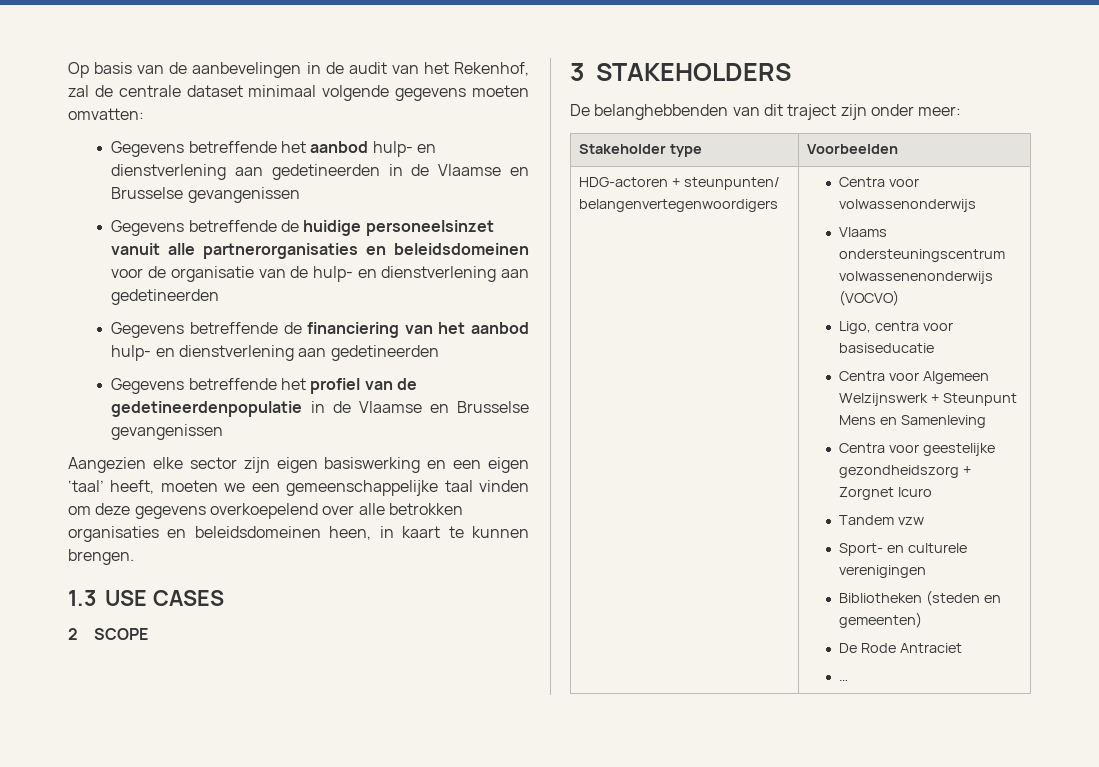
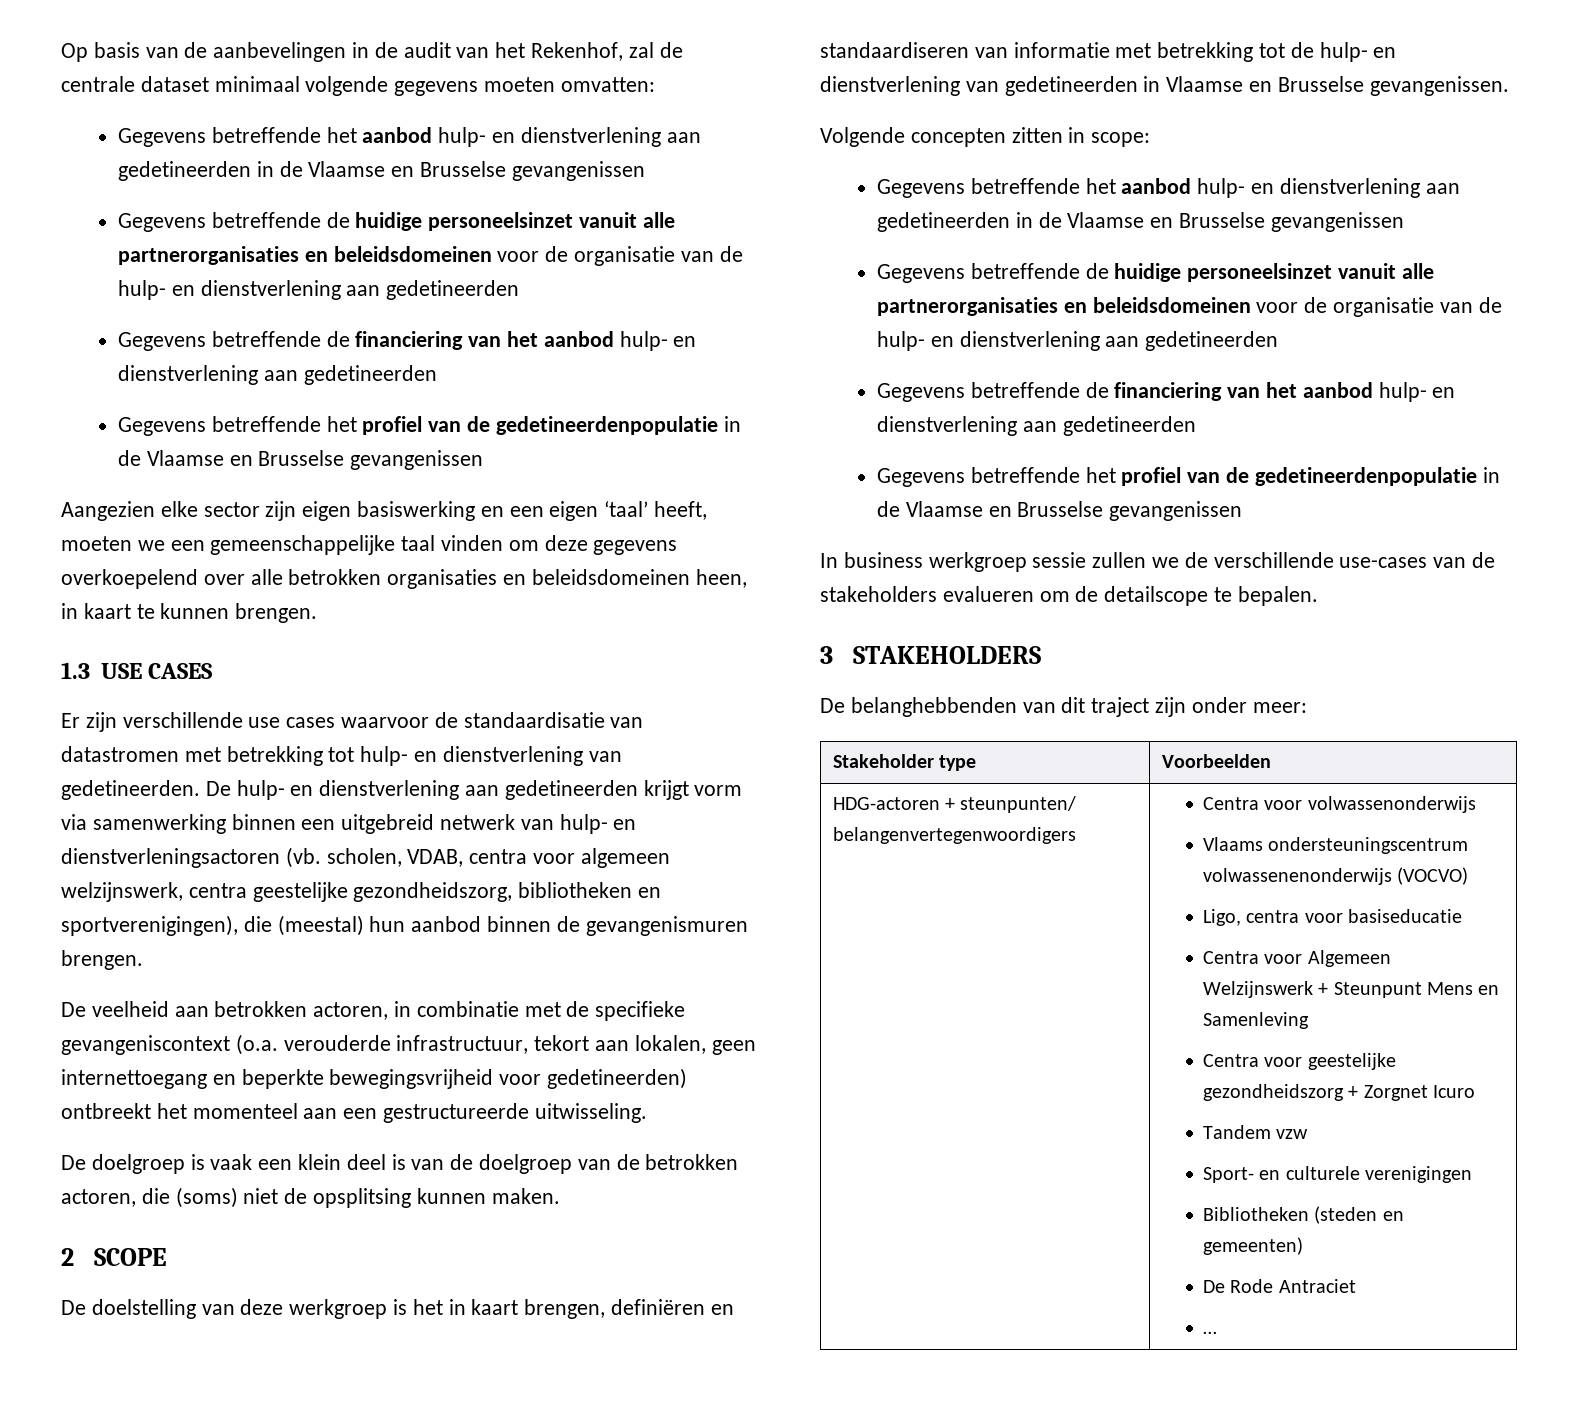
[68,628,148,640] 2 SCOPE -> [61,712,644,732] [61,746,622,766] [61,780,743,800] [61,814,637,834] [61,847,670,868] [61,882,662,902] [61,915,748,936] [61,950,143,970] [61,1001,686,1021] [61,1034,756,1055] [61,1068,688,1089] [61,1103,647,1123] [61,1154,739,1174] [61,1187,560,1208] [61,1248,168,1266] [61,1299,734,1319] [820,42,1397,62] [820,76,1509,96] [820,127,1151,147] [877,178,1460,198] [877,212,1404,232] [877,263,1434,283] [877,297,1502,317] [877,331,1279,351] [877,382,1456,402] [877,416,1196,436] [877,467,1500,487] [877,501,1243,521] [820,552,1496,572] [820,586,1318,606] Er zijn verschillende use cases waarvoor de standaardisatie van datastromen met betrekking tot hulp- en dienstverlening van gedetineerden. De hulp- en dienstverlening aan gedetineerden krijgt vorm via samenwerking binnen een uitgebreid netwerk van hulp- en dienstverleningsactoren (vb. scholen, VDAB, centra voor algemeen welzijnswerk, centra geestelijke gezondheidszorg, bibliotheken en sportverenigingen), die (meestal) hun aanbod binnen de gevangenismuren brengen. // De veelheid aan betrokken actoren, in combinatie met de specifieke gevangeniscontext (o.a. verouderde infrastructuur, tekort aan lokalen, geen internettoegang en beperkte bewegingsvrijheid voor gedetineerden) ontbreekt het momenteel aan een gestructureerde uitwisseling. // De doelgroep is vaak een klein deel is van de doelgroep van de betrokken actoren, die (soms) niet de opsplitsing kunnen maken. // 2 SCOPE // De doelstelling van deze werkgroep is het in kaart brengen, definiëren en standaardiseren van informatie met betrekking tot de hulp- en dienstverlening van gedetineerden in Vlaamse en Brusselse gevangenissen. // Volgende concepten zitten in scope: // Gegevens betreffende het aanbod hulp- en dienstverlening aan gedetineerden in de Vlaamse en Brusselse gevangenissen // Gegevens betreffende de huidige personeelsinzet vanuit alle partnerorganisaties en beleidsdomeinen voor de organisatie van de hulp- en dienstverlening aan gedetineerden // Gegevens betreffende de financiering van het aanbod hulp- en dienstverlening aan gedetineerden // Gegevens betreffende het profiel van de gedetineerdenpopulatie in de Vlaamse en Brusselse gevangenissen // In business werkgroep sessie zullen we de verschillende use-cases van de stakeholders evalueren om de detailscope te bepalen.

